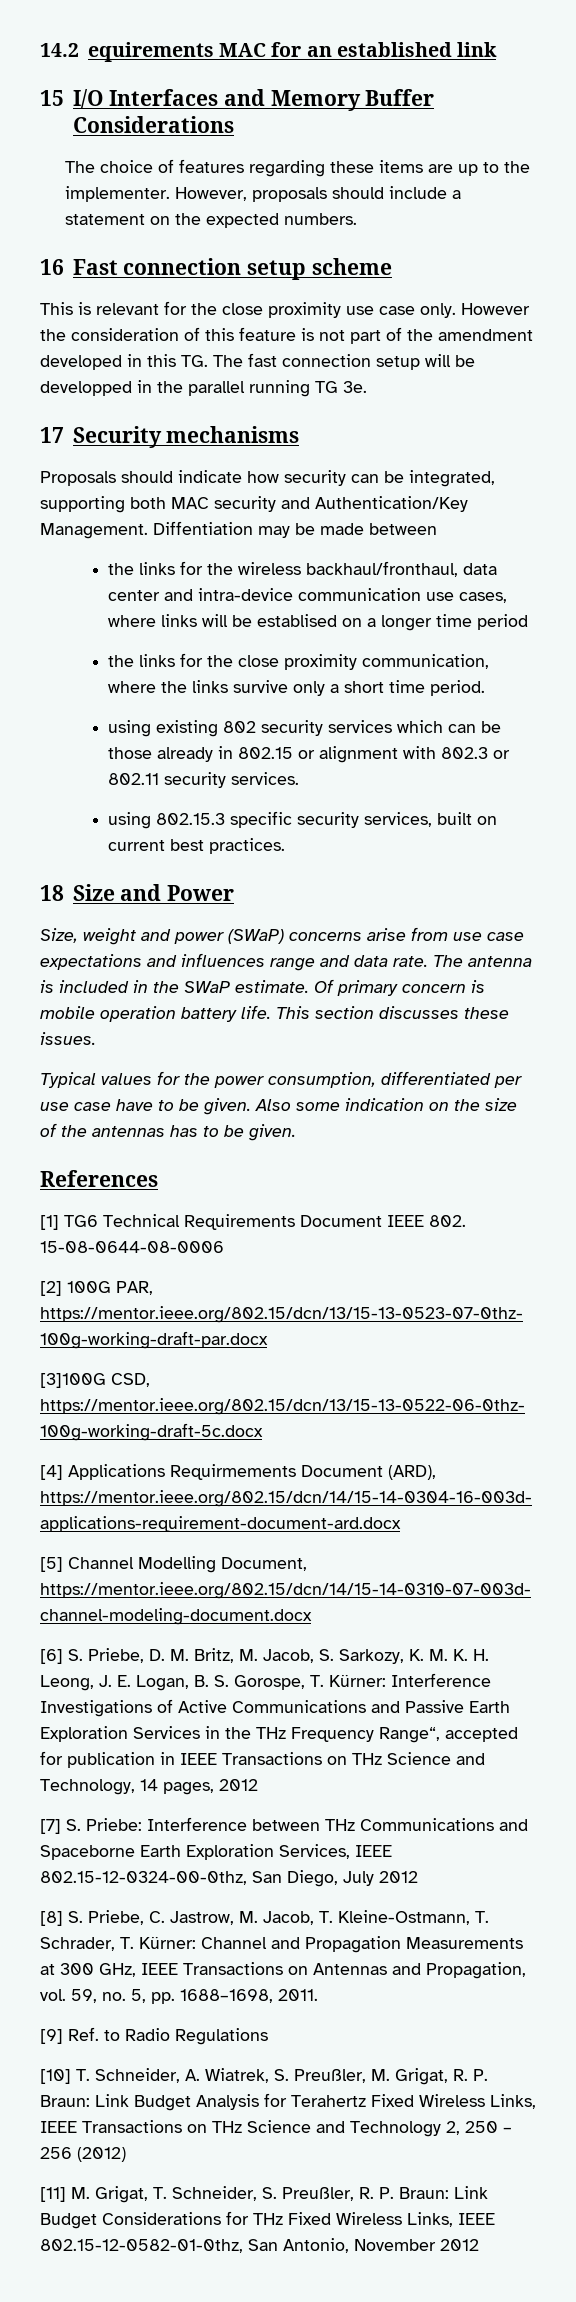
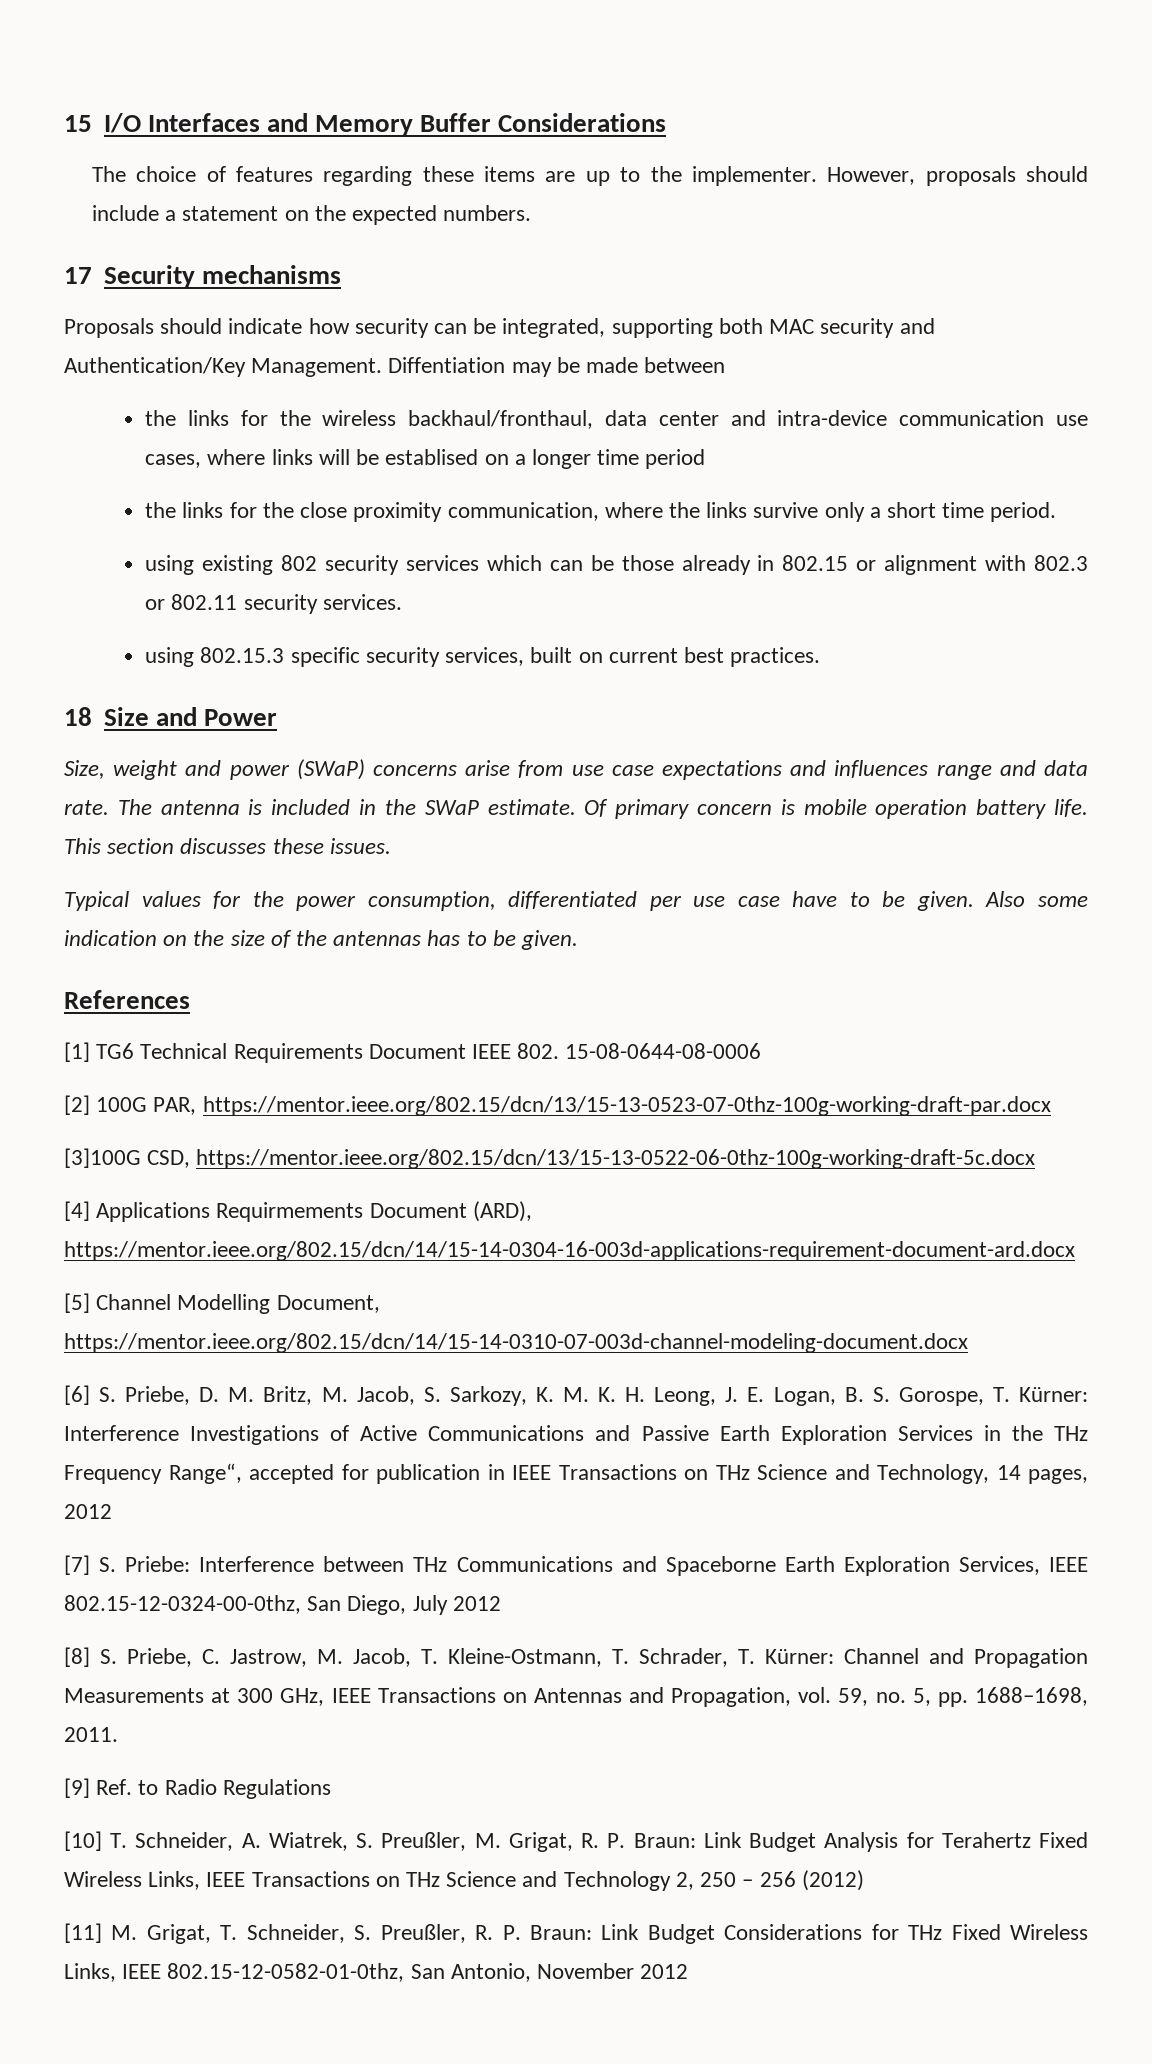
[40,42,498,62] 14.2 equirements MAC for an established link // -> (64, 123) none
[40,258,392,280] [40,301,530,318] [40,327,533,344] [40,353,475,370] [40,380,367,397] // 16 Fast connection setup scheme // This is relevant for the close proximity use case only. However the consideration of this feature is not part of the amendment developed in this TG. The fast connection setup will be developped in the parallel running TG 3e. -> (532, 213) none

